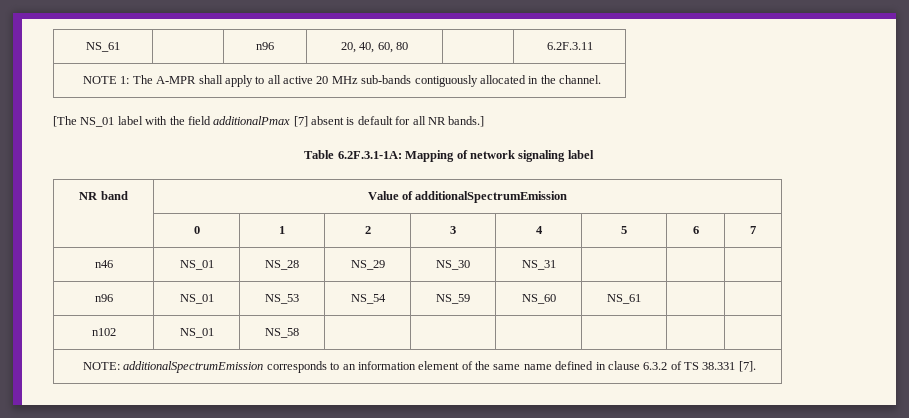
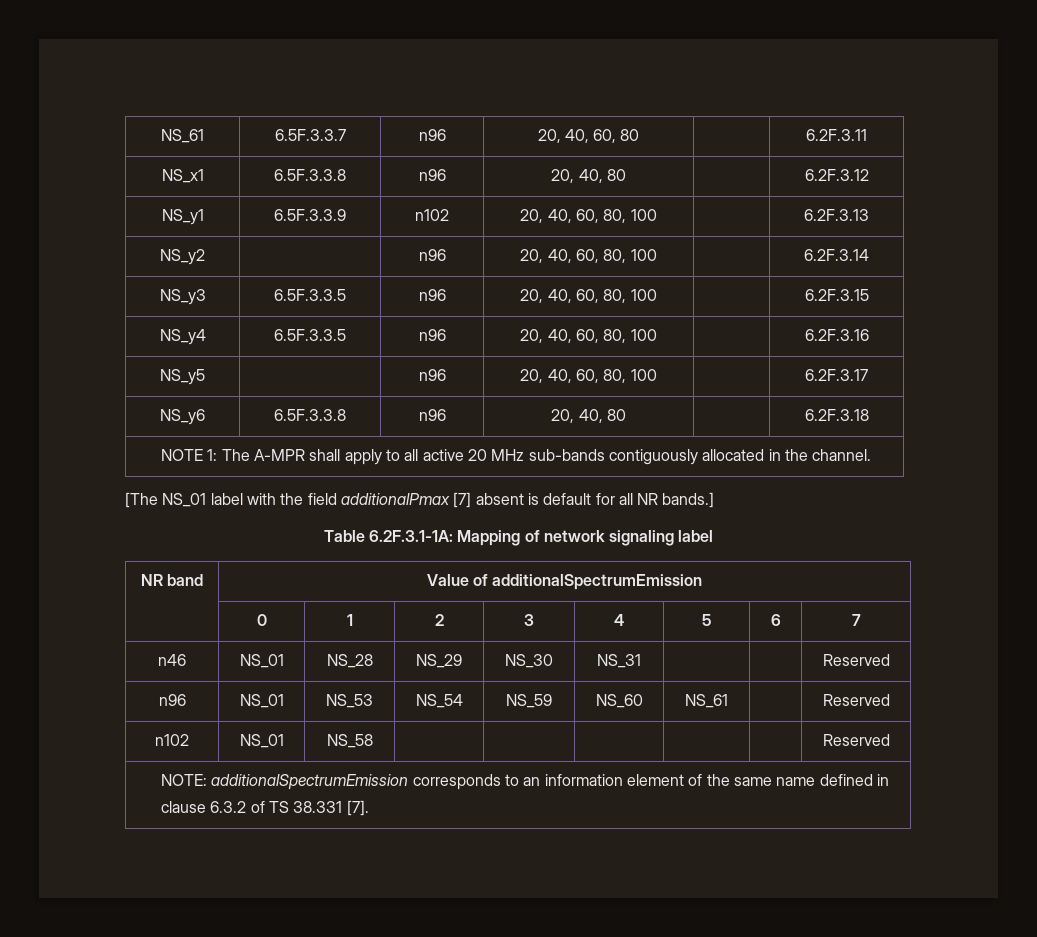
[86,42,120,52] NS_61 | -> [161,129,204,143] [274,129,346,141] NS_61 | 6.5F.3.3.7
(593, 46) none -> [161,169,204,183] [274,169,346,181] [418,169,446,181] [551,169,626,183] [804,169,869,181] [161,209,204,225] [274,209,346,221] [415,209,449,221] [520,209,657,223] [804,209,869,221] [160,249,205,265] [418,249,446,261] [520,249,657,263] [804,249,869,261] [159,289,206,305] [274,289,346,301] [418,289,446,301] [520,289,657,303] [804,289,869,301] [159,329,206,345] [274,329,346,341] [418,329,446,341] [520,329,657,343] [804,329,869,341] [160,369,205,385] [418,369,446,381] [520,369,657,383] [805,369,868,381] [160,409,205,425] [274,409,346,421] [418,409,446,421] [551,409,626,423] [804,409,869,421] // NS_x1 | 6.5F.3.3.8 | n96 | 20, 40, 80 | | 6.2F.3.12 // NS_y1 | 6.5F.3.3.9 | n102 | 20, 40, 60, 80, 100 | | 6.2F.3.13 // NS_y2 | | n96 | 20, 40, 60, 80, 100 | | 6.2F.3.14 // NS_y3 | 6.5F.3.3.5 | n96 | 20, 40, 60, 80, 100 | | 6.2F.3.15 // NS_y4 | 6.5F.3.3.5 | n96 | 20, 40, 60, 80, 100 | | 6.2F.3.16 // NS_y5 | | n96 | 20, 40, 60, 80, 100 | | 6.2F.3.17 // NS_y6 | 6.5F.3.3.8 | n96 | 20, 40, 80 | | 6.2F.3.18
(556, 265) none -> [822,654,890,666] Reserved
(641, 299) none -> [822,694,890,706] Reserved
(299, 333) none -> [822,734,890,746] Reserved

